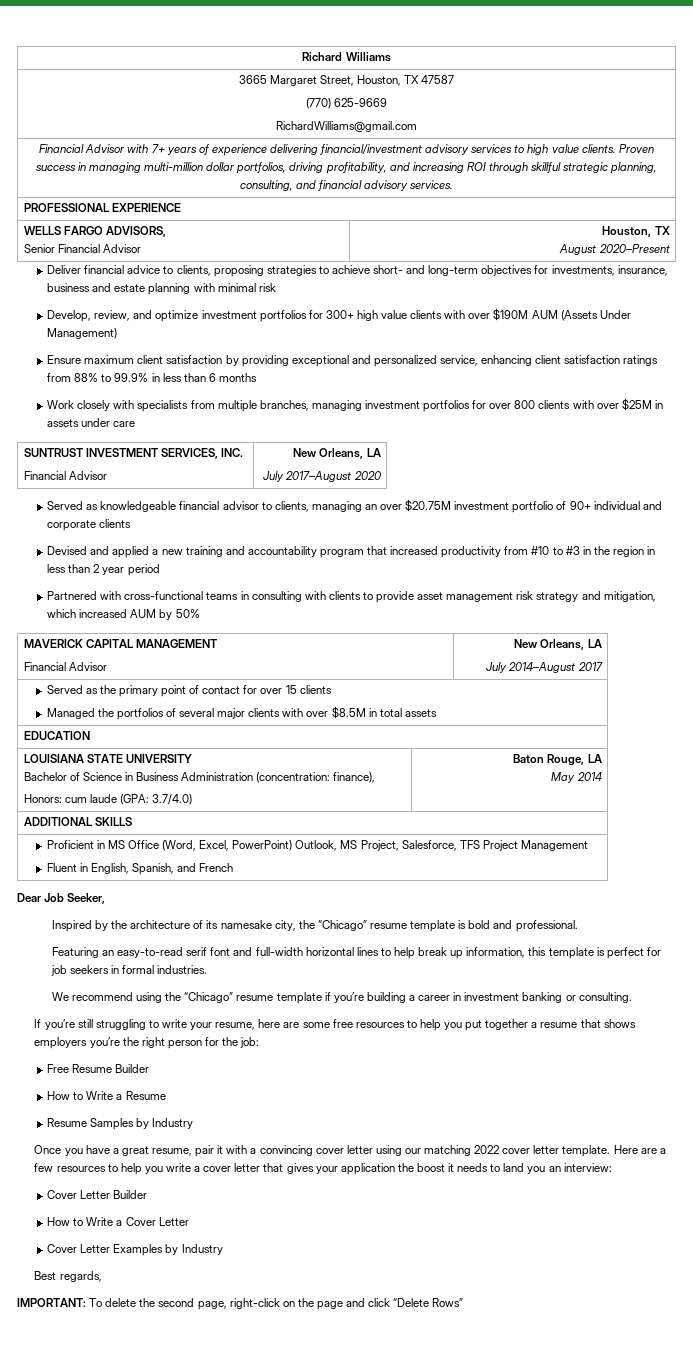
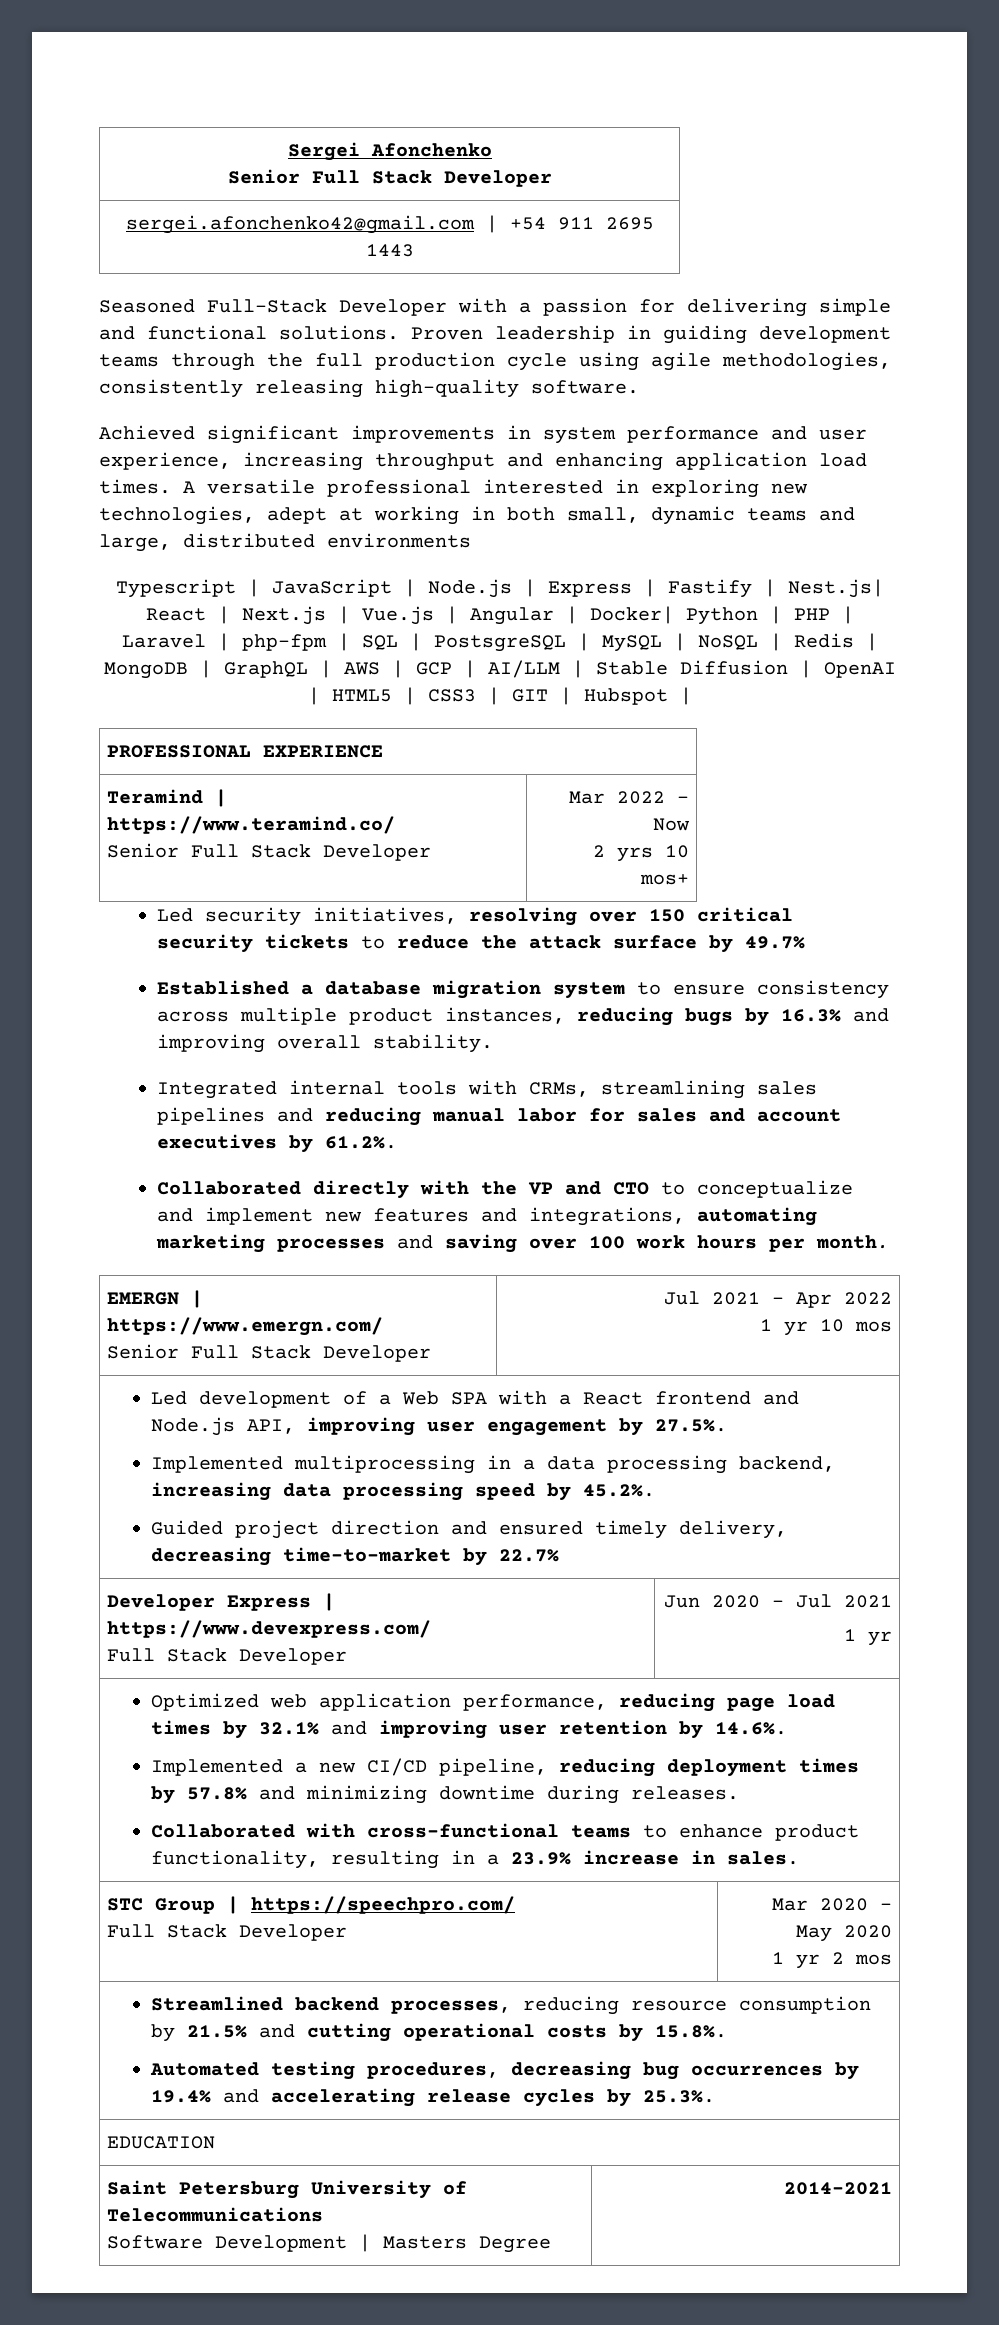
[302,52,391,62] [238,75,455,86] [305,98,388,109] [276,121,417,132] [39,144,654,156] [35,162,658,174] [239,180,454,191] [23,203,181,212] [23,226,166,237] [23,244,141,253] [602,226,670,237] [559,244,670,255] [47,265,668,277] [47,283,276,295] [47,308,631,322] [47,328,118,339] [47,355,659,367] [47,373,257,382] [47,398,663,412] [47,418,136,427] [23,448,243,459] [23,471,107,480] [293,448,381,459] [263,471,382,482] [47,499,662,513] [47,519,132,531] [47,546,656,558] [47,564,160,576] [47,591,656,603] [47,609,200,620] [23,639,217,648] [23,662,107,671] [514,639,602,650] [486,662,603,673] [46,685,332,697] [46,706,437,720] [23,731,90,740] [23,754,192,763] [23,772,376,783] [23,794,192,805] [513,754,602,766] [551,772,602,783] [23,817,132,826] [46,840,588,851] [46,863,234,875] [17,893,106,904] [51,920,578,932] [51,947,661,959] [50,965,208,976] [51,992,632,1004] [34,1019,636,1031] [34,1037,260,1049] [47,1064,150,1073] [47,1091,166,1100] [47,1118,194,1130] [34,1145,666,1157] [34,1163,612,1175] [47,1190,148,1199] [47,1217,189,1226] [47,1244,223,1256] [34,1271,102,1282] [17,1298,464,1310] Richard Williams // 3665 Margaret Street, Houston, TX 47587 // (770) 625-9669 // RichardWilliams@gmail.com // Financial Advisor with 7+ years of experience delivering financial/investment advisory services to high value clients. Proven success in managing multi-million dollar portfolios, driving profitability, and increasing ROI through skillful strategic planning, consulting, and financial advisory services. // PROFESSIONAL EXPERIENCE // WELLS FARGO ADVISORS, // Senior Financial Advisor | Houston, TX // August 2020–Present // Deliver financial advice to clients, proposing strategies to achieve short- and long-term objectives for investments, insurance, business and estate planning with minimal risk // Develop, review, and optimize investment portfolios for 300+ high value clients with over $190M AUM (Assets Under Management) // Ensure maximum client satisfaction by providing exceptional and personalized service, enhancing client satisfaction ratings from 88% to 99.9% in less than 6 months // Work closely with specialists from multiple branches, managing investment portfolios for over 800 clients with over $25M in assets under care // SUNTRUST INVESTMENT SERVICES, INC. // Financial Advisor | New Orleans, LA // July 2017–August 2020 // Served as knowledgeable financial advisor to clients, managing an over $20.75M investment portfolio of 90+ individual and corporate clients // Devised and applied a new training and accountability program that increased productivity from #10 to #3 in the region in less than 2 year period // Partnered with cross-functional teams in consulting with clients to provide asset management risk strategy and mitigation, which increased AUM by 50% // MAVERICK CAPITAL MANAGEMENT // Financial Advisor | New Orleans, LA // July 2014–August 2017 // Served as the primary point of contact for over 15 clients // Managed the portfolios of several major clients with over $8.5M in total assets // EDUCATION // LOUISIANA STATE UNIVERSITY // Bachelor of Science in Business Administration (concentration: finance), // Honors: cum laude (GPA: 3.7/4.0) | Baton Rouge, LA // May 2014 // ADDITIONAL SKILLS // Proficient in MS Office (Word, Excel, PowerPoint) Outlook, MS Project, Salesforce, TFS Project Management // Fluent in English, Spanish, and French // Dear Job Seeker, // Inspired by the architecture of its namesake city, the “Chicago” resume template is bold and professional. // Featuring an easy-to-read serif font and full-width horizontal lines to help break up information, this template is perfect for job seekers in formal industries. // We recommend using the “Chicago” resume template if you’re building a career in investment banking or consulting. // If you’re still struggling to write your resume, here are some free resources to help you put together a resume that shows employers you’re the right person for the job: // Free Resume Builder // How to Write a Resume // Resume Samples by Industry // Once you have a great resume, pair it with a convincing cover letter using our matching 2022 cover letter template. Here are a few resources to help you write a cover letter that gives your application the boost it needs to land you an interview: // Cover Letter Builder // How to Write a Cover Letter // Cover Letter Examples by Industry // Best regards, // IMPORTANT: To delete the second page, right-click on the page and click “Delete Rows” -> [287,142,492,161] [227,169,552,187] [125,215,654,234] [365,244,414,257] [99,298,891,317] [99,325,891,344] [99,352,891,371] [99,379,639,398] [99,425,867,444] [99,452,867,471] [99,479,808,498] [99,506,855,525] [99,533,471,552] [115,579,884,598] [145,606,854,625] [121,633,878,652] [103,660,896,679] [307,687,692,705] [107,745,384,758] [107,789,228,807] [107,816,396,834] [107,843,432,861] [568,791,689,804] [652,818,690,831] [592,845,689,862] [639,873,689,885] [157,907,794,926] [157,934,806,953] [157,980,890,999] [157,1007,890,1026] [157,1034,494,1053] [157,1080,818,1099] [157,1107,842,1126] [157,1134,398,1153] [157,1180,854,1199] [157,1207,818,1226] [156,1234,890,1253] [107,1290,204,1308] [107,1317,384,1336] [107,1344,432,1362] [663,1291,892,1308] [759,1319,892,1336] [150,1390,799,1408] [150,1417,727,1436] [150,1455,835,1474] [150,1482,655,1501] [150,1520,787,1539] [150,1547,559,1566] [107,1593,336,1611] [107,1620,432,1638] [107,1648,348,1665] [663,1594,892,1608] [843,1629,892,1646] [150,1693,835,1712] [150,1720,787,1739] [150,1758,859,1777] [150,1785,739,1804] [150,1823,859,1841] [150,1850,799,1869] [107,1896,516,1914] [107,1924,348,1941] [771,1898,892,1911] [795,1925,892,1942] [771,1952,892,1969] [150,1996,871,2015] [150,2023,727,2042] [149,2061,859,2080] [150,2088,715,2107] [107,2136,216,2149] [107,2180,468,2199] [107,2207,324,2222] [107,2234,552,2253] [783,2182,892,2195] Sergei Afonchenko // Senior Full Stack Developer // sergei.afonchenko42@gmail.com | +54 911 2695 1443 // Seasoned Full-Stack Developer with a passion for delivering simple and functional solutions. Proven leadership in guiding development teams through the full production cycle using agile methodologies, consistently releasing high-quality software. // Achieved significant improvements in system performance and user experience, increasing throughput and enhancing application load times. A versatile professional interested in exploring new technologies, adept at working in both small, dynamic teams and large, distributed environments // Typescript | JavaScript | Node.js | Express | Fastify | Nest.js| React | Next.js | Vue.js | Angular | Docker| Python | PHP | Laravel | php-fpm | SQL | PostsgreSQL | MySQL | NoSQL | Redis | MongoDB | GraphQL | AWS | GCP | AI/LLM | Stable Diffusion | OpenAI | HTML5 | CSS3 | GIT | Hubspot | // PROFESSIONAL EXPERIENCE // Teramind | https://www.teramind.co/ // Senior Full Stack Developer | Mar 2022 - Now // 2 yrs 10 mos+ // Led security initiatives, resolving over 150 critical security tickets to reduce the attack surface by 49.7% // Established a database migration system to ensure consistency across multiple product instances, reducing bugs by 16.3% and improving overall stability. // Integrated internal tools with CRMs, streamlining sales pipelines and reducing manual labor for sales and account executives by 61.2%. // Collaborated directly with the VP and CTO to conceptualize and implement new features and integrations, automating marketing processes and saving over 100 work hours per month. // EMERGN | https://www.emergn.com/ // Senior Full Stack Developer | Jul 2021 – Apr 2022 // 1 yr 10 mos // Led development of a Web SPA with a React frontend and Node.js API, improving user engagement by 27.5%. // Implemented multiprocessing in a data processing backend, increasing data processing speed by 45.2%. // Guided project direction and ensured timely delivery, decreasing time-to-market by 22.7% // Developer Express | https://www.devexpress.com/ // Full Stack Developer | Jun 2020 - Jul 2021 // 1 yr // Optimized web application performance, reducing page load times by 32.1% and improving user retention by 14.6%. // Implemented a new CI/CD pipeline, reducing deployment times by 57.8% and minimizing downtime during releases. // Collaborated with cross-functional teams to enhance product functionality, resulting in a 23.9% increase in sales. // STC Group | https://speechpro.com/ // Full Stack Developer | Mar 2020 - May 2020 // 1 yr 2 mos // Streamlined backend processes, reducing resource consumption by 21.5% and cutting operational costs by 15.8%. // Automated testing procedures, decreasing bug occurrences by 19.4% and accelerating release cycles by 25.3%. // EDUCATION // Saint Petersburg University of Telecommunications // Software Development | Masters Degree | 2014-2021

